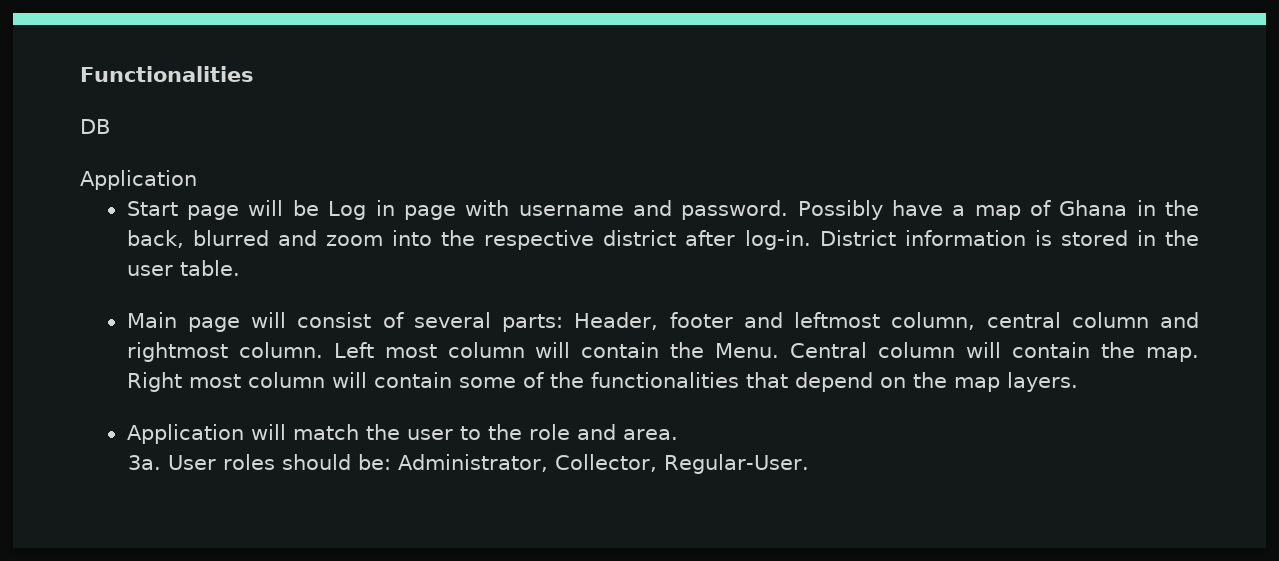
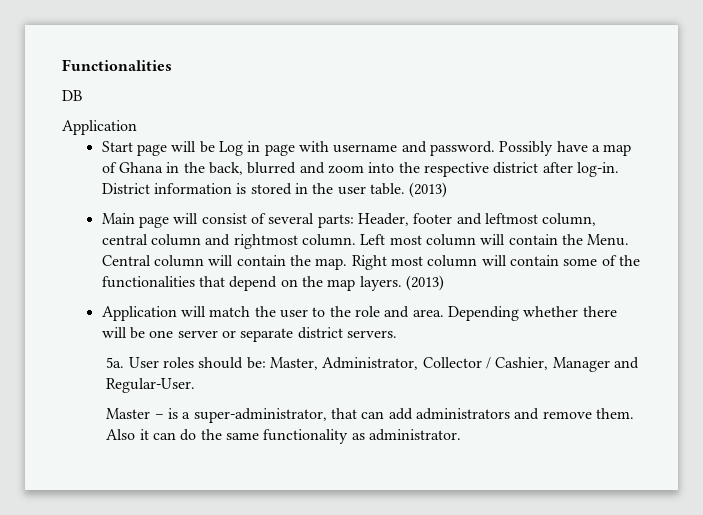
(240, 268) none -> [409,182,448,198] (2013)
(1078, 382) none -> [406,275,445,291] (2013)
[128,454,810,474] // 3a. User roles should be: Administrator, Collector, Regular-User. -> [447,306,617,321] [101,327,398,342] [106,357,639,372] [106,378,196,393] [106,408,634,423] [106,429,461,444] Depending whether there will be one server or separate district servers. // 5a. User roles should be: Master, Administrator, Collector / Cashier, Manager and Regular-User. // Master – is a super-administrator, that can add administrators and remove them. Also it can do the same functionality as administrator.

